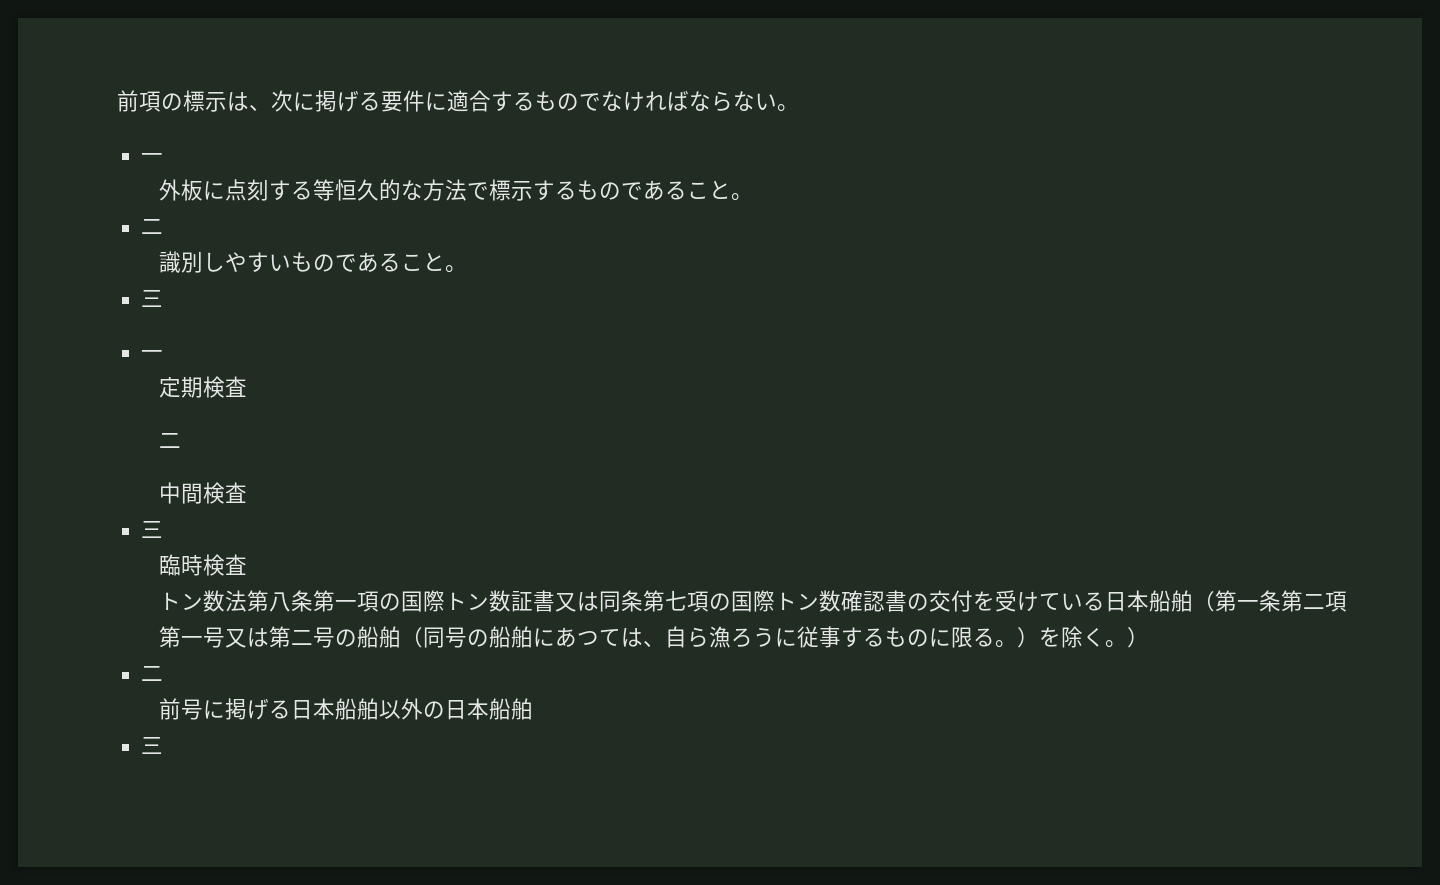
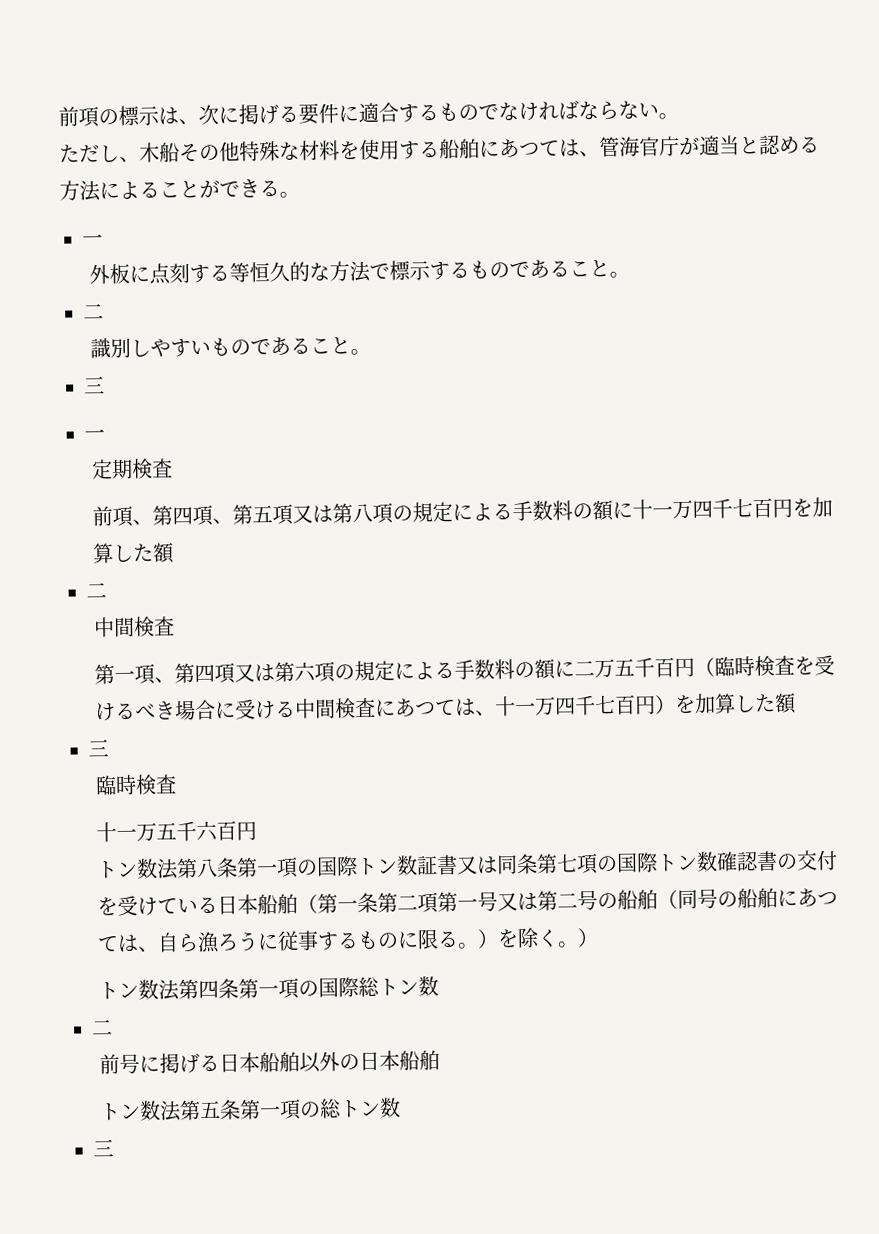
(800, 108) none -> [58,134,820,163] [58,179,300,202] // ただし、木船その他特殊な材料を使用する船舶にあつては、管海官庁が適当と認める方法によることができる。
[158,433,181,448] [158,482,247,504] 二 // 中間検査 -> [92,497,834,528] [93,542,176,564] [85,582,107,599] [93,616,176,638] [94,655,836,685] [95,692,798,722] 前項、第四項、第五項又は第八項の規定による手数料の額に十一万四千七百円を加算した額 // 二 // 中間検査 // 第一項、第四項又は第六項の規定による手数料の額に二万五千百円（臨時検査を受けるべき場合に受ける中間検査にあつては、十一万四千七百円）を加算した額
(247, 564) none -> [96,820,258,843] // 十一万五千六百円
(1149, 637) none -> [98,976,440,1001] // トン数法第四条第一項の国際総トン数
(533, 709) none -> [99,1097,402,1122] // トン数法第五条第一項の総トン数

